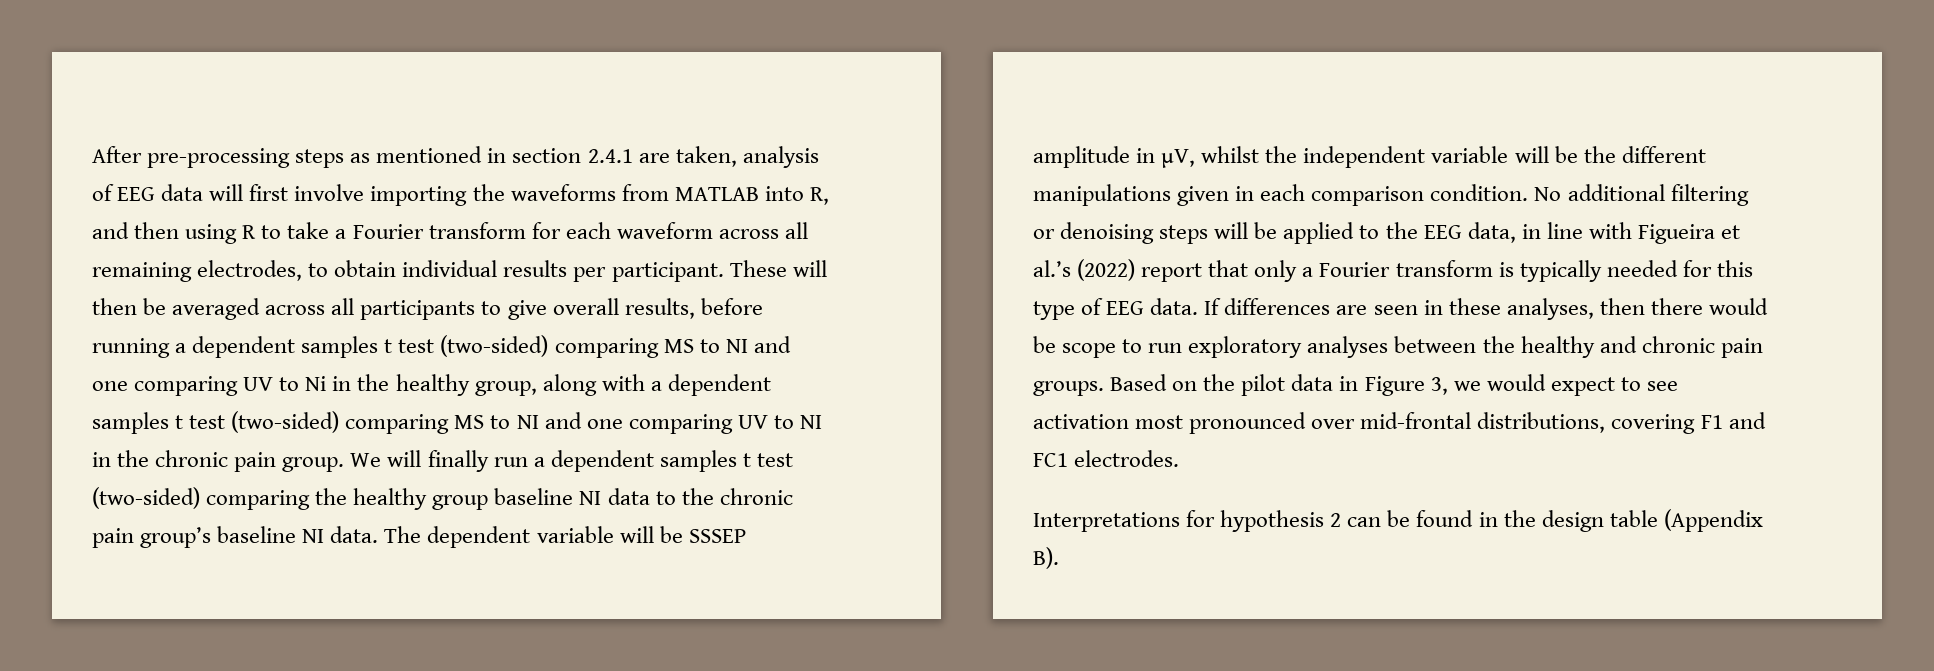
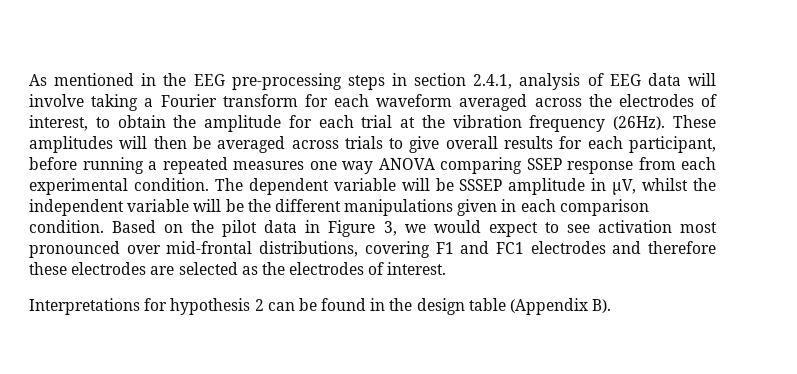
[92,146,737,168] After pre-processing steps as mentioned in section 2.4.1 are taken, -> [29,73,513,90] As mentioned in the EEG pre-processing steps in section 2.4.1,
[249,184,829,206] [92,222,330,244] first involve importing the waveforms from MATLAB into R, and then using R to take -> [29,94,139,111] involve taking
[718,222,808,239] [92,260,787,282] across all remaining electrodes, to obtain individual results per participant. These -> [459,94,717,111] [29,115,716,132] [29,136,113,153] averaged across the electrodes of interest, to obtain the amplitude for each trial at the vibration frequency (26Hz). These amplitudes
[331,298,476,320] all participants -> [344,136,383,149] trials
[624,298,763,319] [92,335,791,358] [92,374,771,396] [92,411,822,434] [92,450,793,472] [92,487,793,510] [92,526,379,548] results, before running a dependent samples t test (two-sided) comparing MS to NI and one comparing UV to Ni in the healthy group, along with a dependent samples t test (two-sided) comparing MS to NI and one comparing UV to NI in the chronic pain group. We will finally run a dependent samples t test (two-sided) comparing the healthy group baseline NI data to the chronic pain group’s baseline NI data. -> [504,136,716,153] [29,157,716,174] [29,178,209,195] results for each participant, before running a repeated measures one way ANOVA comparing SSEP response from each experimental condition.
[1534,184,1749,206] [1033,222,1741,244] [1033,259,1753,282] [1033,298,1768,320] [1033,336,1763,358] [1033,381,1104,396] No additional filtering or denoising steps will be applied to the EEG data, in line with Figueira et al.’s (2022) report that only a Fourier transform is typically needed for this type of EEG data. If differences are seen in these analyses, then there would be scope to run exploratory analyses between the healthy and chronic pain groups. -> (104, 226) none
[1074,450,1180,467] electrodes. -> [530,241,716,254] [29,262,447,275] electrodes and therefore these electrodes are selected as the electrodes of interest.

